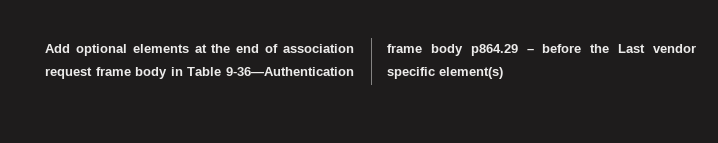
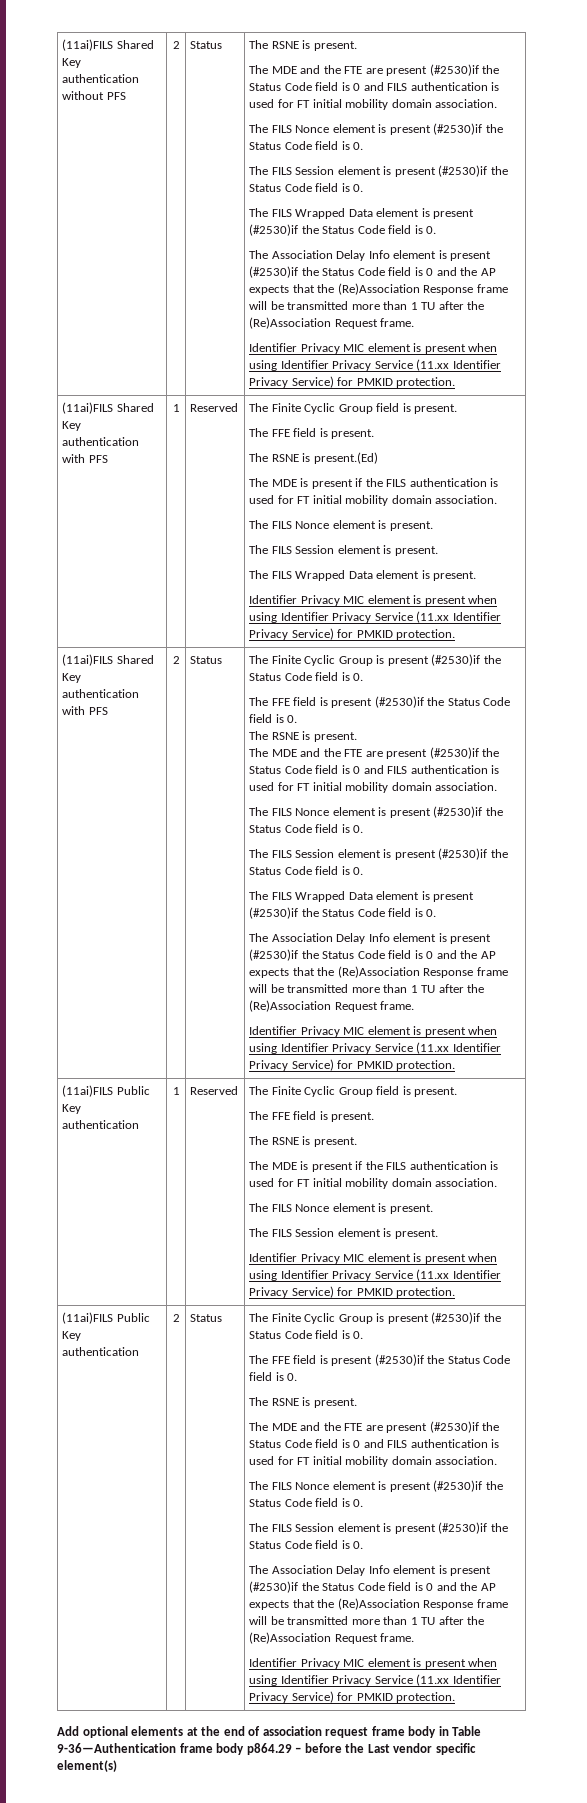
(45, 48) none -> [62,39,154,51] [62,58,82,68] [62,74,140,83] [62,91,126,100] [172,41,180,49] [190,41,223,49] [249,40,357,51] [249,64,500,76] [249,82,500,91] [249,99,498,110] [249,123,503,135] [249,141,364,150] [249,165,508,177] [249,183,364,192] [249,208,475,219] [249,224,437,236] [249,250,492,261] [249,266,496,278] [249,283,508,295] [249,301,485,310] [249,317,415,329] [249,343,498,354] [249,359,501,371] [249,376,456,388] [62,402,154,414] [62,421,82,431] [62,437,140,446] [62,454,108,463] [172,404,180,412] [190,403,239,412] [249,403,458,414] [249,428,375,439] [249,452,378,464] [249,478,499,489] [249,495,498,506] [249,520,433,531] [249,545,438,556] [249,570,477,581] [249,595,498,606] [249,611,501,623] [249,628,456,640] [62,654,154,666] [62,673,82,683] [62,689,140,698] [62,706,108,715] [172,656,180,664] [190,656,223,664] [249,654,501,666] [249,672,364,681] [249,696,511,708] [249,714,298,723] [249,731,357,742] [249,747,500,759] [249,765,500,774] [249,782,498,793] [249,806,503,818] [249,824,364,833] [249,848,508,860] [249,866,364,875] [249,891,475,902] [249,907,437,919] [249,933,492,944] [249,949,496,961] [249,966,508,978] [249,984,485,993] [249,1000,415,1012] [249,1026,498,1037] [249,1042,501,1054] [249,1059,456,1071] [62,1085,150,1097] [62,1104,82,1114] [62,1120,140,1129] [172,1087,180,1095] [190,1086,239,1095] [249,1086,458,1097] [249,1111,375,1122] [249,1136,357,1147] [249,1161,499,1172] [249,1178,498,1189] [249,1203,433,1214] [249,1228,438,1239] [249,1253,498,1264] [249,1269,501,1281] [249,1286,456,1298] [62,1312,150,1324] [62,1331,82,1341] [62,1347,140,1356] [172,1314,180,1322] [190,1314,223,1322] [249,1312,501,1324] [249,1330,364,1339] [249,1354,511,1366] [249,1372,298,1381] [249,1397,357,1408] [249,1421,500,1433] [249,1439,500,1448] [249,1456,498,1467] [249,1480,503,1492] [249,1498,364,1507] [249,1522,508,1534] [249,1540,364,1549] [249,1565,492,1576] [249,1581,496,1593] [249,1598,508,1610] [249,1616,485,1625] [249,1632,415,1644] [249,1658,498,1669] [249,1674,501,1686] [249,1691,456,1703] (11ai)FILS Shared Key authentication without PFS | 2 | Status | The RSNE is present. // The MDE and the FTE are present (#2530)if the Status Code field is 0 and FILS authentication is used for FT initial mobility domain association. // The FILS Nonce element is present (#2530)if the Status Code field is 0. // The FILS Session element is present (#2530)if the Status Code field is 0. // The FILS Wrapped Data element is present (#2530)if the Status Code field is 0. // The Association Delay Info element is present (#2530)if the Status Code field is 0 and the AP expects that the (Re)Association Response frame will be transmitted more than 1 TU after the (Re)Association Request frame. // Identifier Privacy MIC element is present when using Identifier Privacy Service (11.xx Identifier Privacy Service) for PMKID protection. // (11ai)FILS Shared Key authentication with PFS | 1 | Reserved | The Finite Cyclic Group field is present. // The FFE field is present. // The RSNE is present.(Ed) // The MDE is present if the FILS authentication is used for FT initial mobility domain association. // The FILS Nonce element is present. // The FILS Session element is present. // The FILS Wrapped Data element is present. // Identifier Privacy MIC element is present when using Identifier Privacy Service (11.xx Identifier Privacy Service) for PMKID protection. // (11ai)FILS Shared Key authentication with PFS | 2 | Status | The Finite Cyclic Group is present (#2530)if the Status Code field is 0. // The FFE field is present (#2530)if the Status Code field is 0. // The RSNE is present. // The MDE and the FTE are present (#2530)if the Status Code field is 0 and FILS authentication is used for FT initial mobility domain association. // The FILS Nonce element is present (#2530)if the Status Code field is 0. // The FILS Session element is present (#2530)if the Status Code field is 0. // The FILS Wrapped Data element is present (#2530)if the Status Code field is 0. // The Association Delay Info element is present (#2530)if the Status Code field is 0 and the AP expects that the (Re)Association Response frame will be transmitted more than 1 TU after the (Re)Association Request frame. // Identifier Privacy MIC element is present when using Identifier Privacy Service (11.xx Identifier Privacy Service) for PMKID protection. // (11ai)FILS Public Key authentication | 1 | Reserved | The Finite Cyclic Group field is present. // The FFE field is present. // The RSNE is present. // The MDE is present if the FILS authentication is used for FT initial mobility domain association. // The FILS Nonce element is present. // The FILS Session element is present. // Identifier Privacy MIC element is present when using Identifier Privacy Service (11.xx Identifier Privacy Service) for PMKID protection. // (11ai)FILS Public Key authentication | 2 | Status | The Finite Cyclic Group is present (#2530)if the Status Code field is 0. // The FFE field is present (#2530)if the Status Code field is 0. // The RSNE is present. // The MDE and the FTE are present (#2530)if the Status Code field is 0 and FILS authentication is used for FT initial mobility domain association. // The FILS Nonce element is present (#2530)if the Status Code field is 0. // The FILS Session element is present (#2530)if the Status Code field is 0. // The Association Delay Info element is present (#2530)if the Status Code field is 0 and the AP expects that the (Re)Association Response frame will be transmitted more than 1 TU after the (Re)Association Request frame. // Identifier Privacy MIC element is present when using Identifier Privacy Service (11.xx Identifier Privacy Service) for PMKID protection. //

